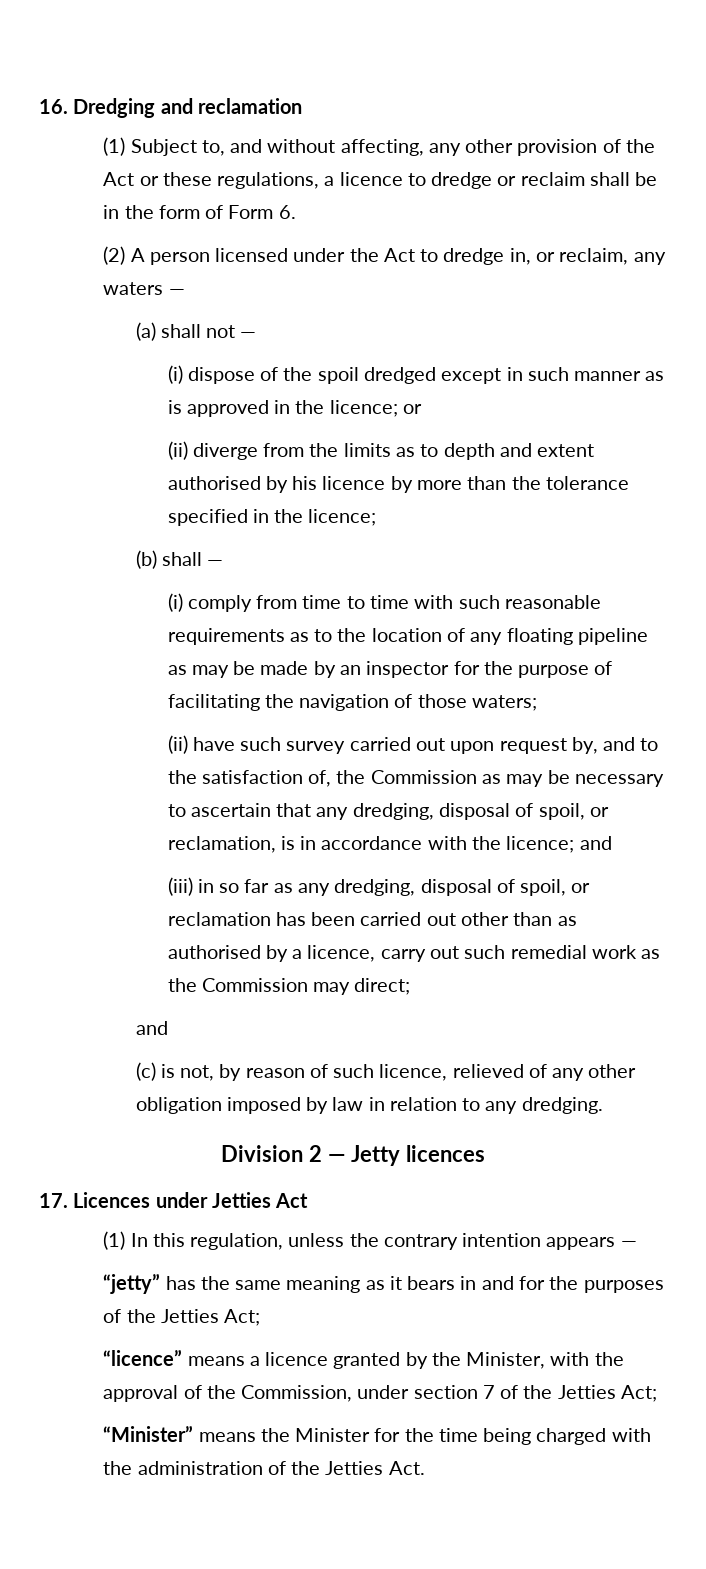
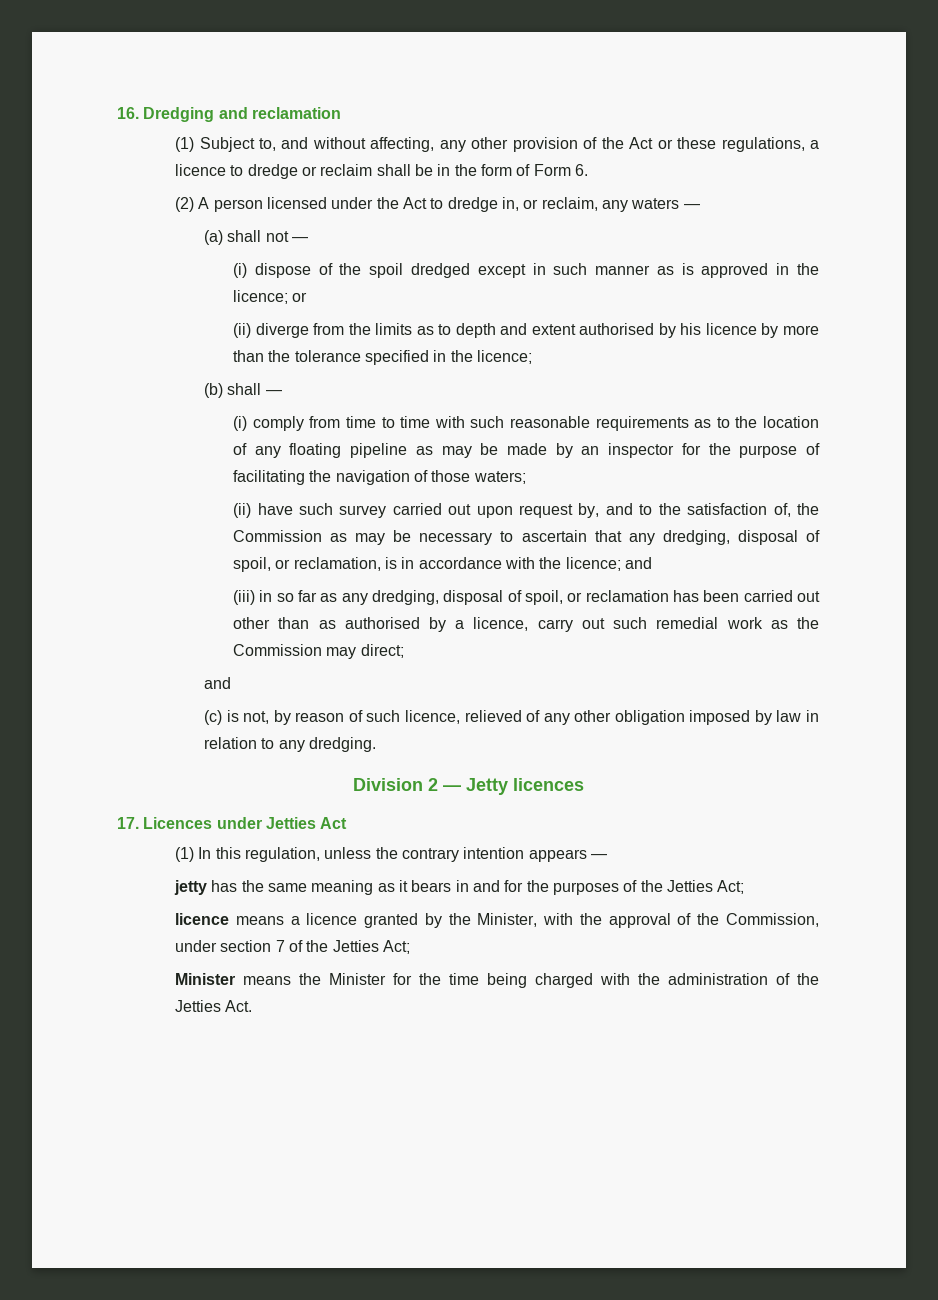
[103,1273,161,1294] “jetty” -> [174,880,208,895] jetty
[103,1349,183,1366] “licence” -> [175,913,230,925] licence
[103,1425,194,1442] “Minister” -> [175,973,236,985] Minister

